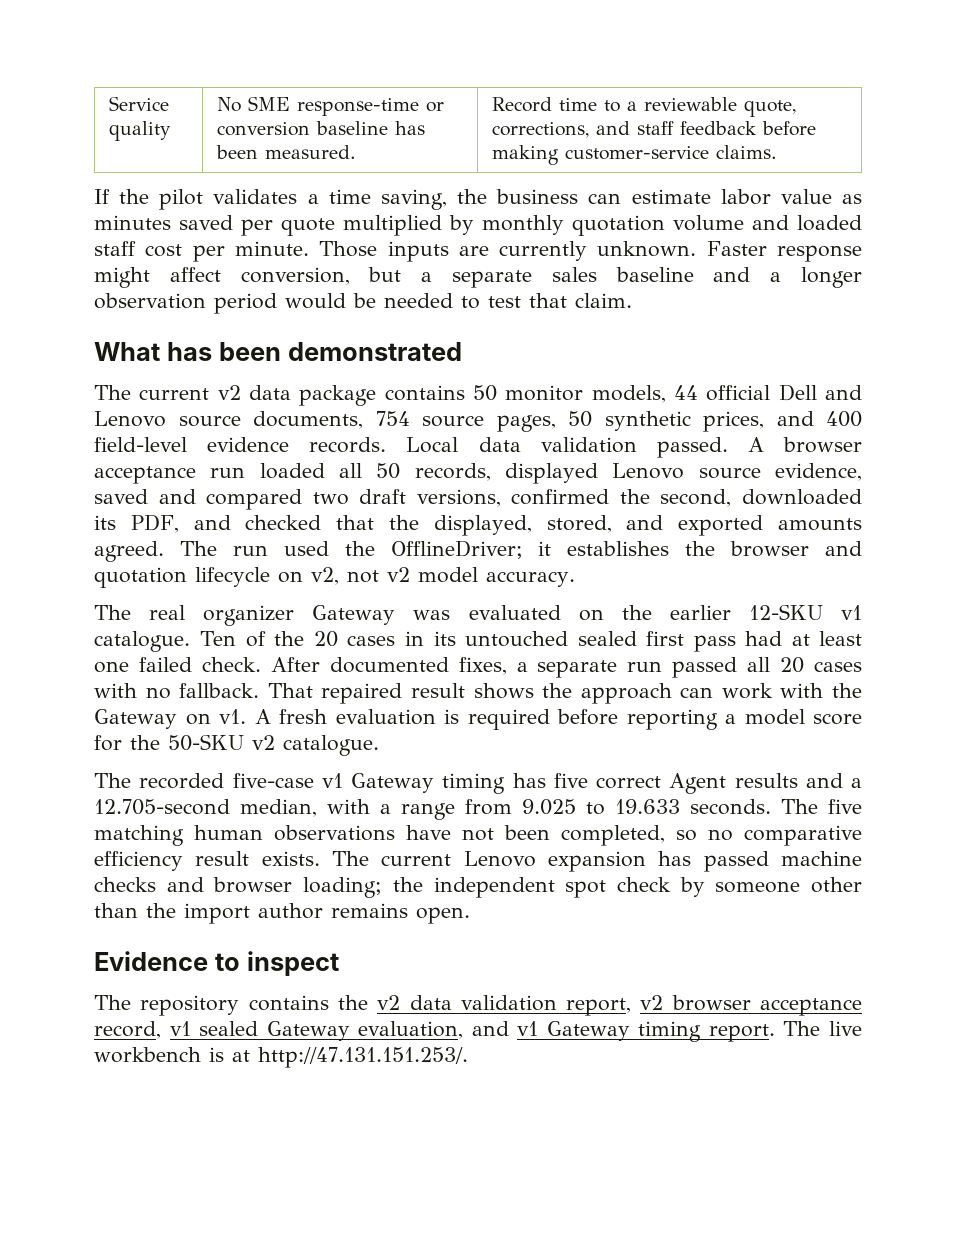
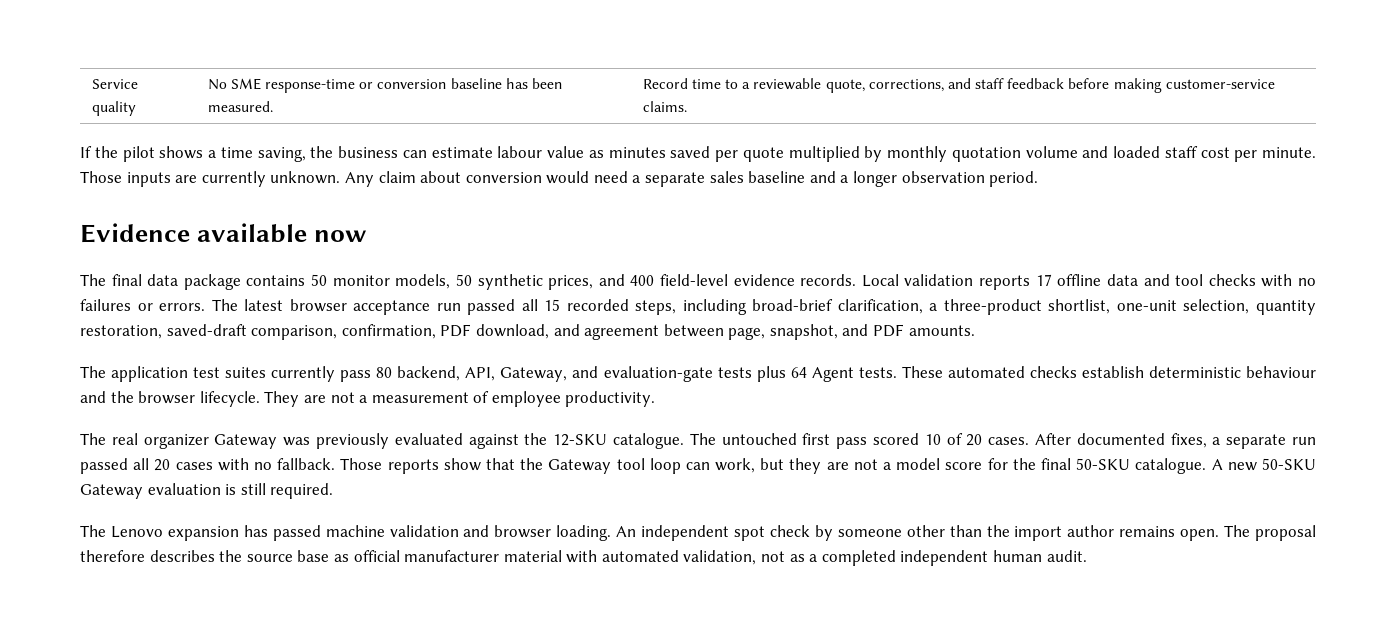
[213,189,298,204] validates -> [159,146,204,159] shows
[720,189,771,205] labor -> [497,146,543,158] labour
[706,241,862,262] [94,267,402,288] Faster response might affect conversion, but -> [344,171,628,187] Any claim about conversion would need
[214,293,632,314] [94,342,462,361] [94,385,241,400] period would be needed to test that claim. // What has been demonstrated // The current v2 -> [989,171,1039,187] [80,223,368,243] [80,274,142,286] period. // Evidence available now // The final
[674,384,863,401] [94,411,556,432] 44 official Dell and Lenovo source documents, 754 source pages, -> (451, 281) none
[478,437,862,458] [94,463,862,484] [94,489,862,510] [94,514,862,536] [94,540,862,562] [94,567,575,588] data validation passed. A browser acceptance run loaded all 50 records, displayed Lenovo source evidence, saved and compared two draft versions, confirmed the second, downloaded its PDF, and checked that the displayed, stored, and exported amounts agreed. The run used the OfflineDriver; it establishes the browser and quotation lifecycle on v2, not v2 model accuracy. -> [904,274,1316,290] [80,299,1316,315] [80,324,975,340] [80,366,1316,382] [80,391,656,407] validation reports 17 offline data and tool checks with no failures or errors. The latest browser acceptance run passed all 15 recorded steps, including broad-brief clarification, a three-product shortlist, one-unit selection, quantity restoration, saved-draft comparison, confirmation, PDF download, and agreement between page, snapshot, and PDF amounts. // The application test suites currently pass 80 backend, API, Gateway, and evaluation-gate tests plus 64 Agent tests. These automated checks establish deterministic behaviour and the browser lifecycle. They are not a measurement of employee productivity.
[468,604,863,621] [94,631,862,652] [94,657,261,673] evaluated on the earlier 12-SKU v1 catalogue. Ten of the 20 cases in its untouched sealed first pass had at least one failed check. -> [316,433,1030,449] previously evaluated against the 12-SKU catalogue. The untouched first pass scored 10 of 20 cases.
[267,683,863,704] [94,709,718,730] That repaired result shows the approach can work with the Gateway on v1. A fresh evaluation is required before reporting -> [340,458,878,474] Those reports show that the Gateway tool loop can work, but they are not
[168,734,379,756] [94,773,862,794] [94,799,862,820] [94,825,862,846] [94,851,452,871] 50-SKU v2 catalogue. // The recorded five-case v1 Gateway timing has five correct Agent results and a 12.705-second median, with a range from 9.025 to 19.633 seconds. The five matching human observations have not been completed, so no comparative efficiency result exists. The current -> [1041,458,1317,474] [80,483,334,499] [80,525,106,537] final 50-SKU catalogue. A new 50-SKU Gateway evaluation is still required. // The
[94,877,156,892] checks -> [389,525,459,537] validation
[303,877,423,898] loading; the -> [556,525,637,541] loading. An
[94,951,339,976] [94,995,862,1016] [94,1021,862,1042] [94,1047,468,1068] // Evidence to inspect // The repository contains the v2 data validation report, v2 browser acceptance record, v1 sealed Gateway evaluation, and v1 Gateway timing report. The live workbench is at http://47.131.151.253/. -> [1224,525,1316,541] [80,550,1087,566] The proposal therefore describes the source base as official manufacturer material with automated validation, not as a completed independent human audit.

